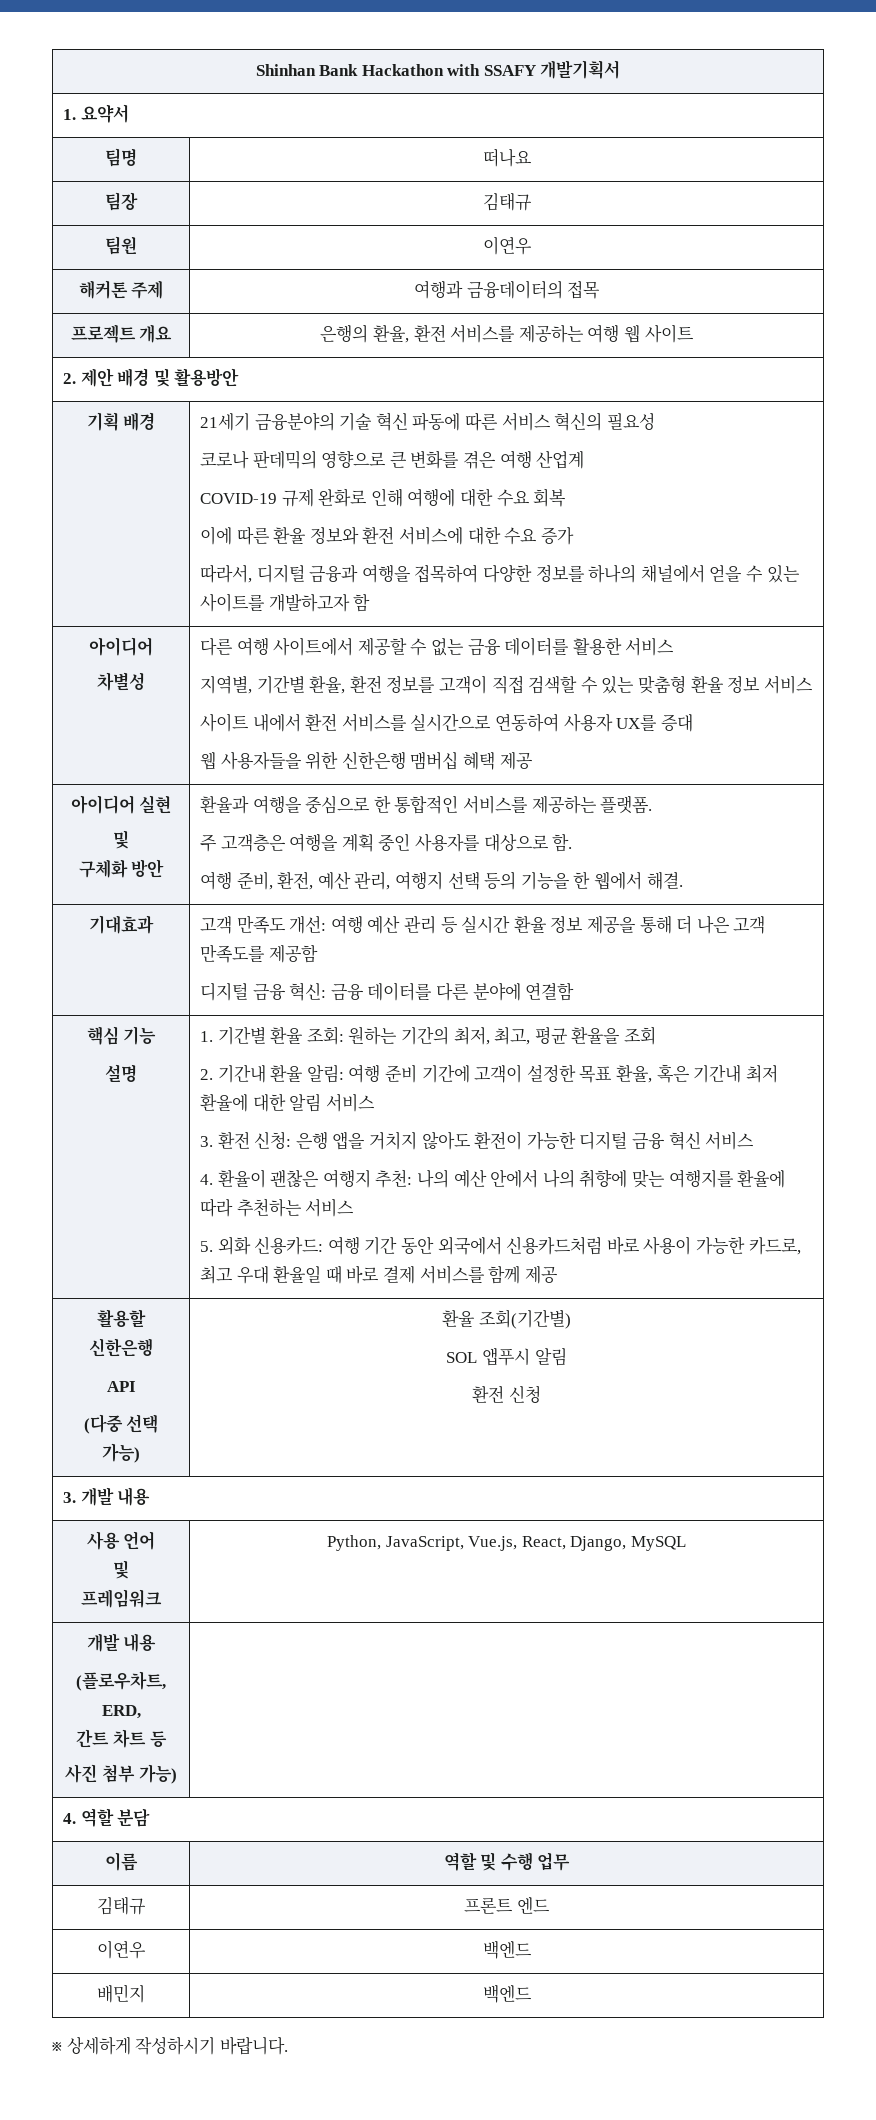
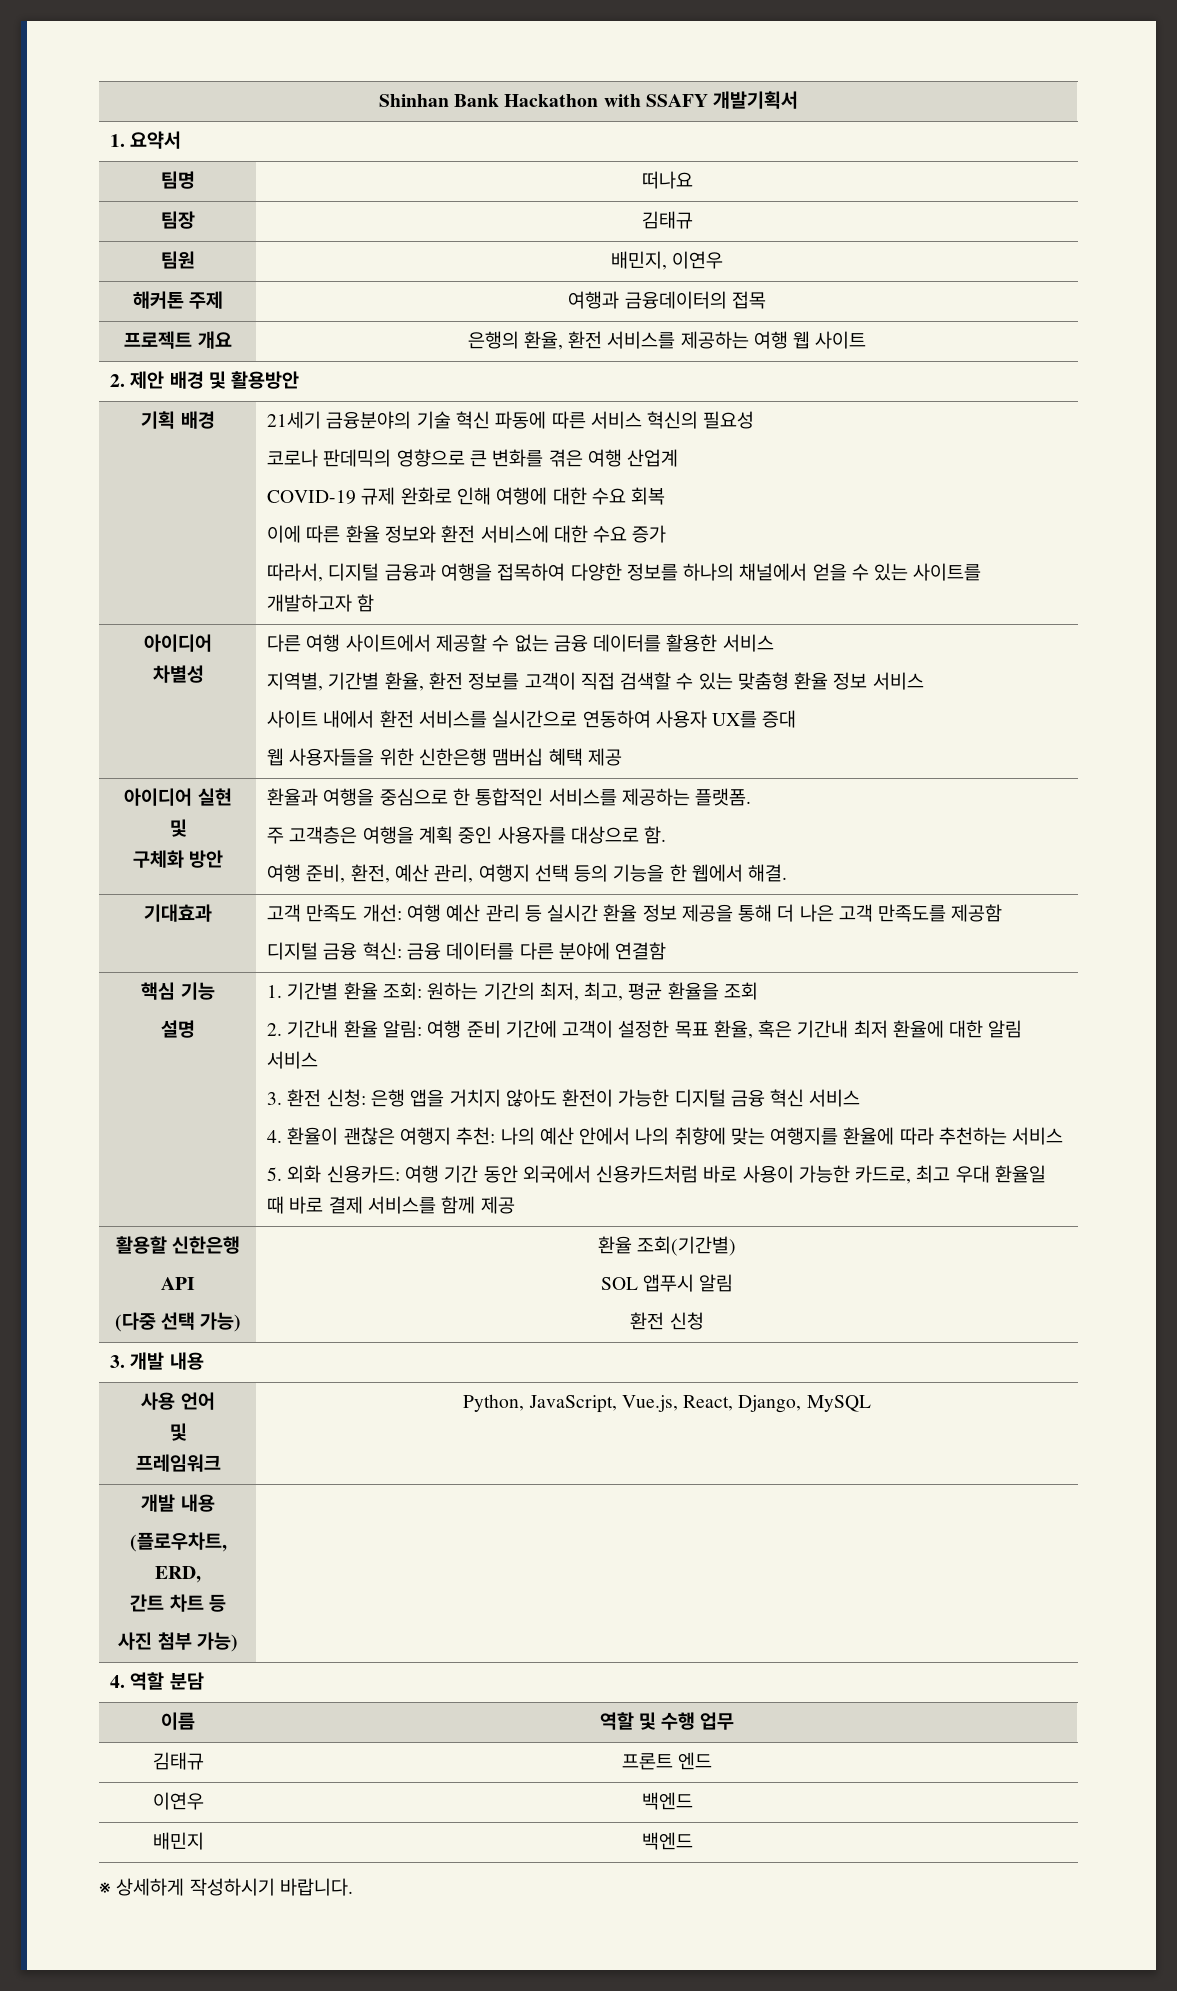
(137, 245) none -> [610,251,667,270] 배민지,

